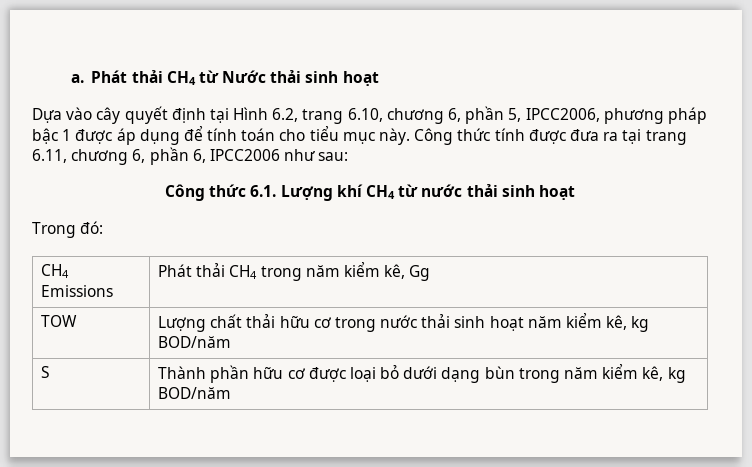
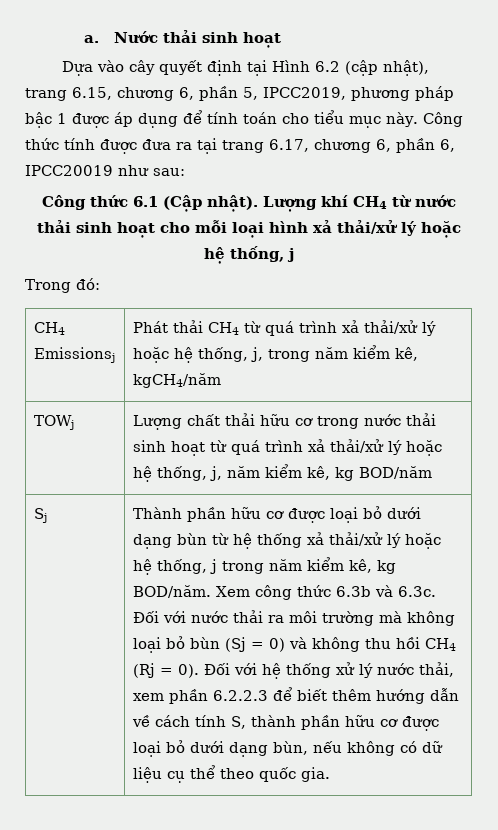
[91,70,219,85] Phát thải CH4 từ -> (100, 39) none
[272,108,383,124] 6.2, trang 6.10, -> [314,60,429,76] [25,87,112,101] 6.2 (cập nhật), trang 6.15,
[525,108,600,122] IPCC2006, -> [263,87,346,100] IPCC2019,
[32,149,67,163] 6.11, -> [269,139,309,152] 6.17,
[209,149,280,161] IPCC2006 -> [25,165,113,176] IPCC20019
[250,185,277,197] 6.1. -> [133,195,258,212] 6.1 (Cập nhật).
(575, 192) none -> [160,220,461,238] [204,246,294,264] cho mỗi loại hình xả thải/xử lý hoặc hệ thống, j
[40,285,113,297] [157,262,431,281] [40,315,77,327] Emissions | Phát thải CH4 trong năm kiểm kê, Gg // TOW -> [33,347,115,363] [132,320,436,336] [132,345,418,363] [132,373,221,388] [33,415,74,430] Emissionsj | Phát thải CH4 từ quá trình xả thải/xử lý hoặc hệ thống, j, trong năm kiểm kê, kgCH4/năm // TOWj
(524, 323) none -> [209,439,442,456] [132,466,222,482] từ quá trình xả thải/xử lý hoặc hệ thống, j,
[40,366,50,378] S -> [33,508,47,523] Sj
(515, 372) none -> [211,532,441,549] [132,559,217,575] từ hệ thống xả thải/xử lý hoặc hệ thống, j
[157,387,231,399] BOD/năm -> [132,585,436,600] [132,610,455,626] [132,636,456,653] [132,662,454,679] [132,687,459,704] [131,715,439,731] [132,740,443,757] [132,765,330,783] BOD/năm. Xem công thức 6.3b và 6.3c. Đối với nước thải ra môi trường mà không loại bỏ bùn (Sj = 0) và không thu hồi CH4 (Rj = 0). Đối với hệ thống xử lý nước thải, xem phần 6.2.2.3 để biết thêm hướng dẫn về cách tính S, thành phần hữu cơ được loại bỏ dưới dạng bùn, nếu không có dữ liệu cụ thể theo quốc gia.

